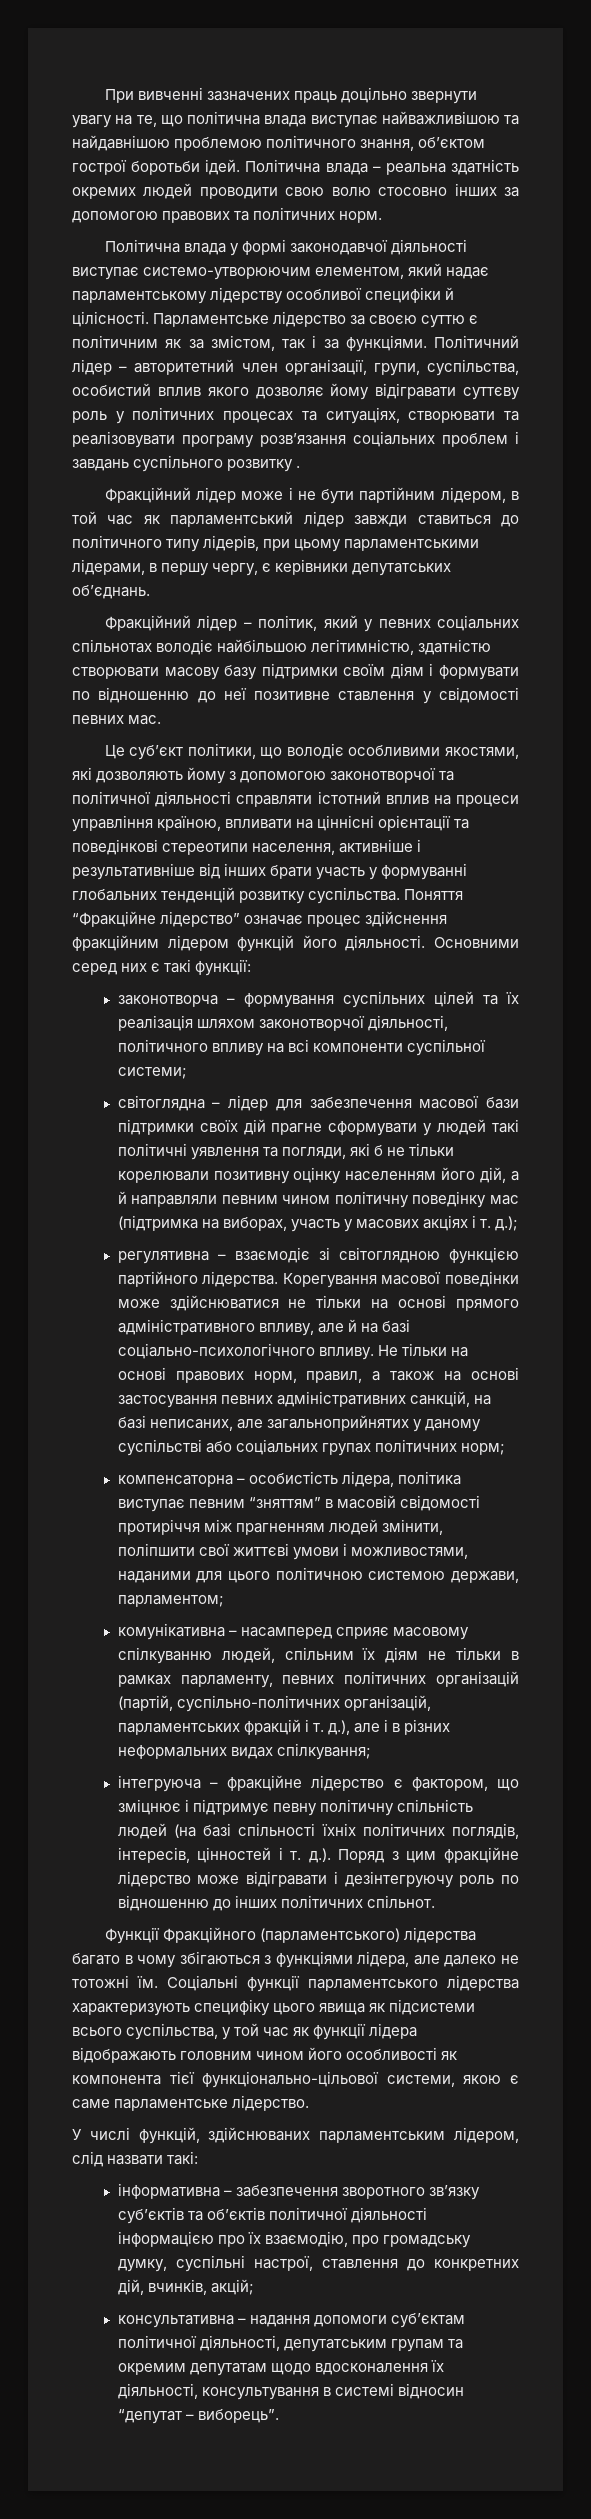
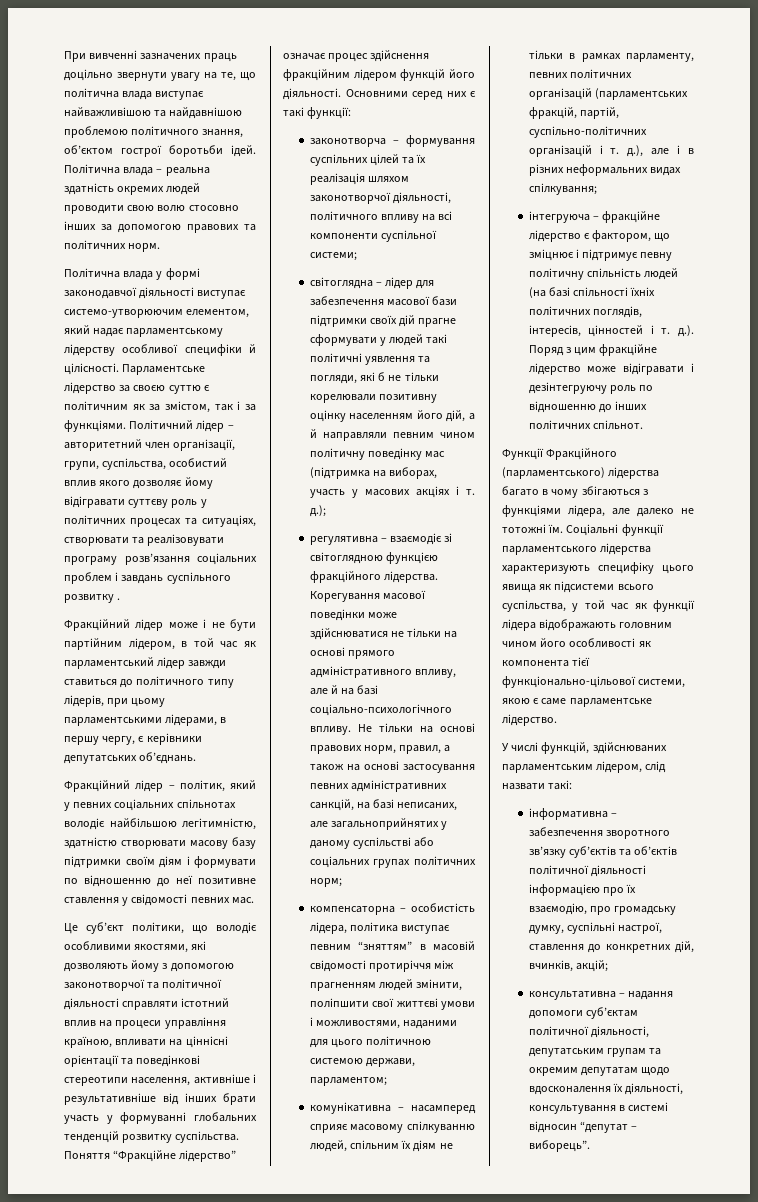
[117,1271,198,1287] партійного -> [309,571,381,583] фракційного
[117,1695,431,1712] [117,1719,301,1735] (партій, суспільно-політичних організацій, парламентських фракцій -> [594,88,688,100] [528,107,619,119] [528,126,647,138] [528,145,592,157] (парламентських фракцій, партій, суспільно-політичних організацій

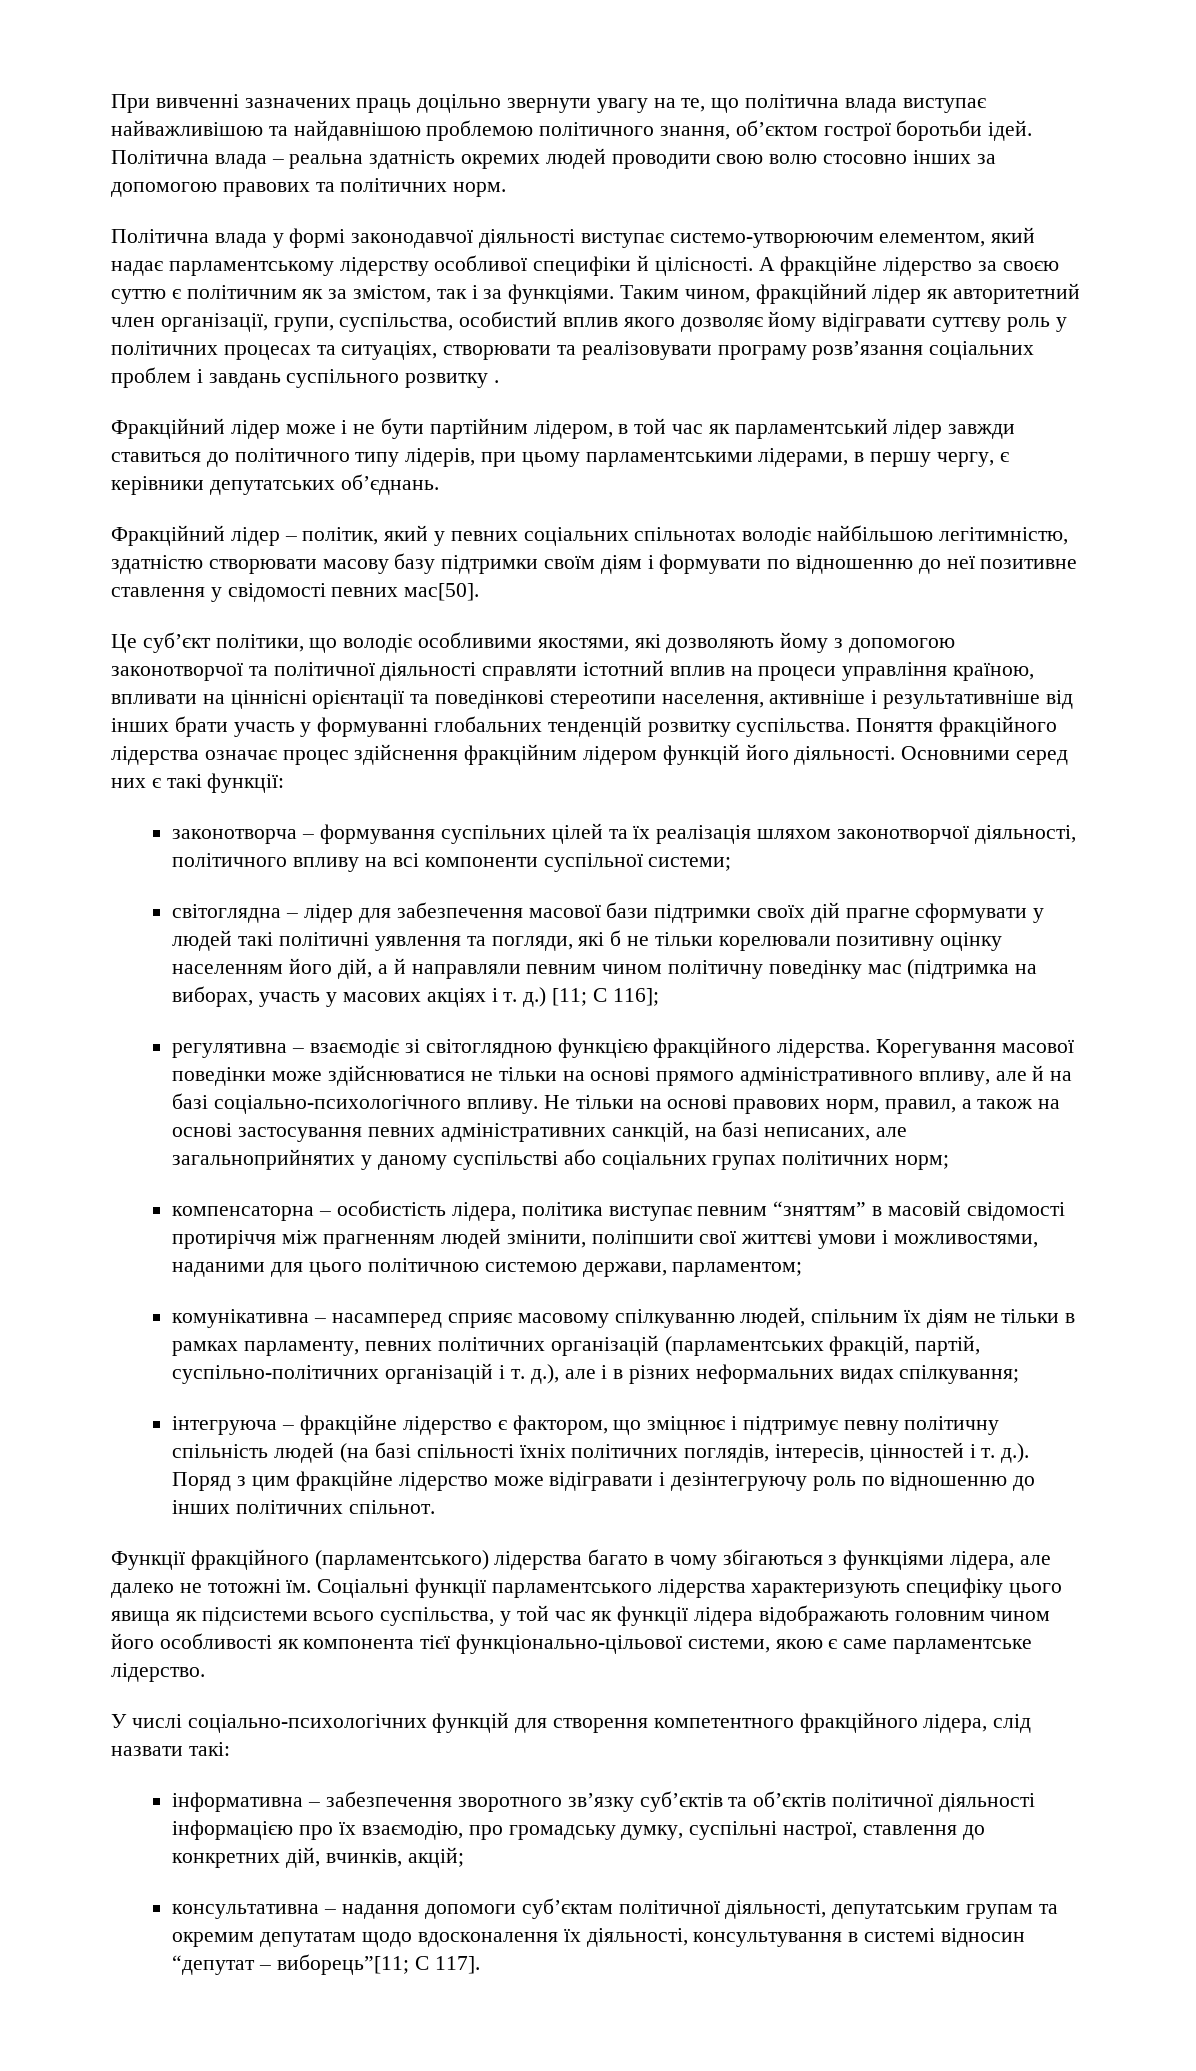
[122,364,206,375] Парламентське -> [758,255,878,276] А фракційне
[129,420,234,432] Політичний лідер – -> [620,283,949,304] Таким чином, фракційний лідер як
[231,897,254,904] мас. -> [404,583,480,601] мас[50].
[113,1150,237,1162] “Фракційне лідерство” -> [939,716,1058,737] [111,746,199,765] фракційного лідерства
[309,505,326,517] д.); -> [523,987,659,1007] д.) [11; С 116];
[546,448,618,460] Фракційного -> [190,1549,309,1570] фракційного
[541,742,667,754] [502,761,643,773] функцій, здійснюваних парламентським лідером, -> [187,1712,988,1733] соціально-психологічних функцій для створення компетентного фракційного лідера,
[528,1140,590,1152] виборець”. -> [277,1954,480,1975] виборець”[11; С 117].

